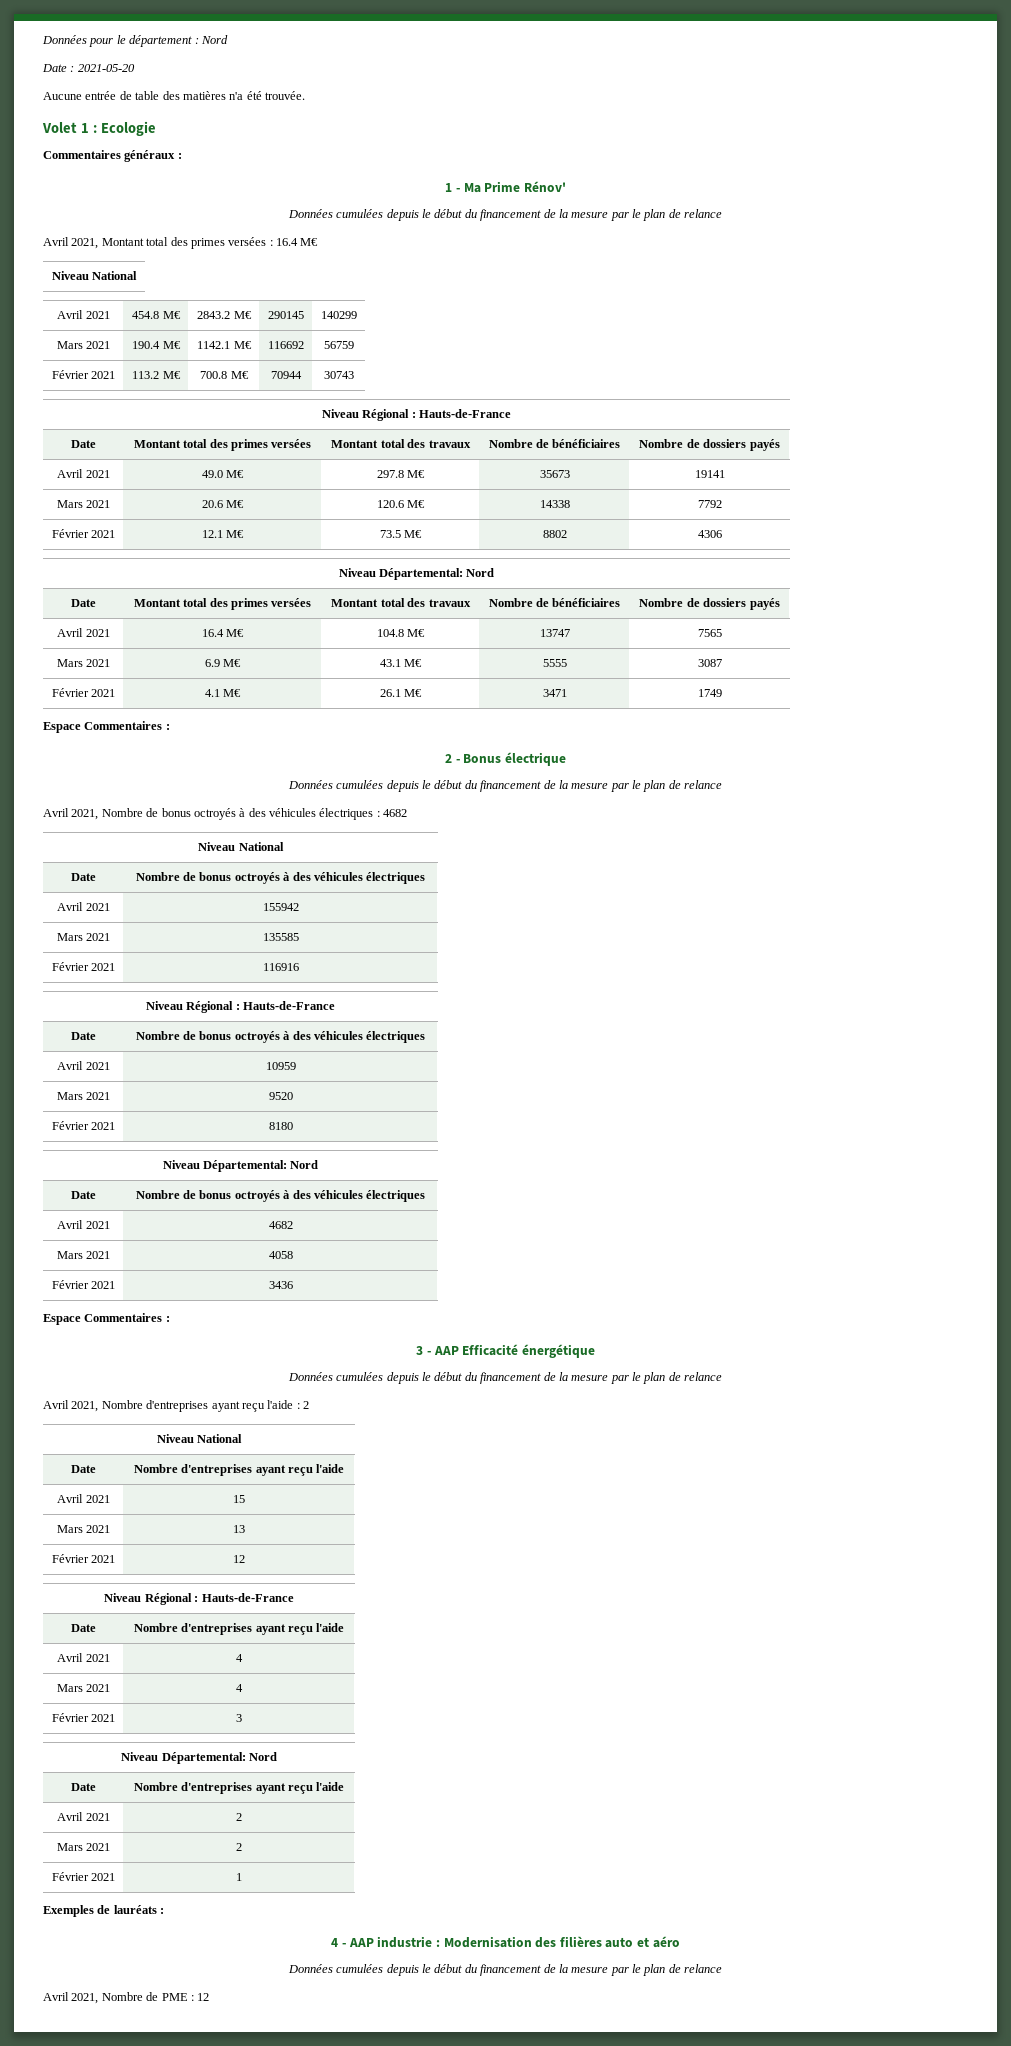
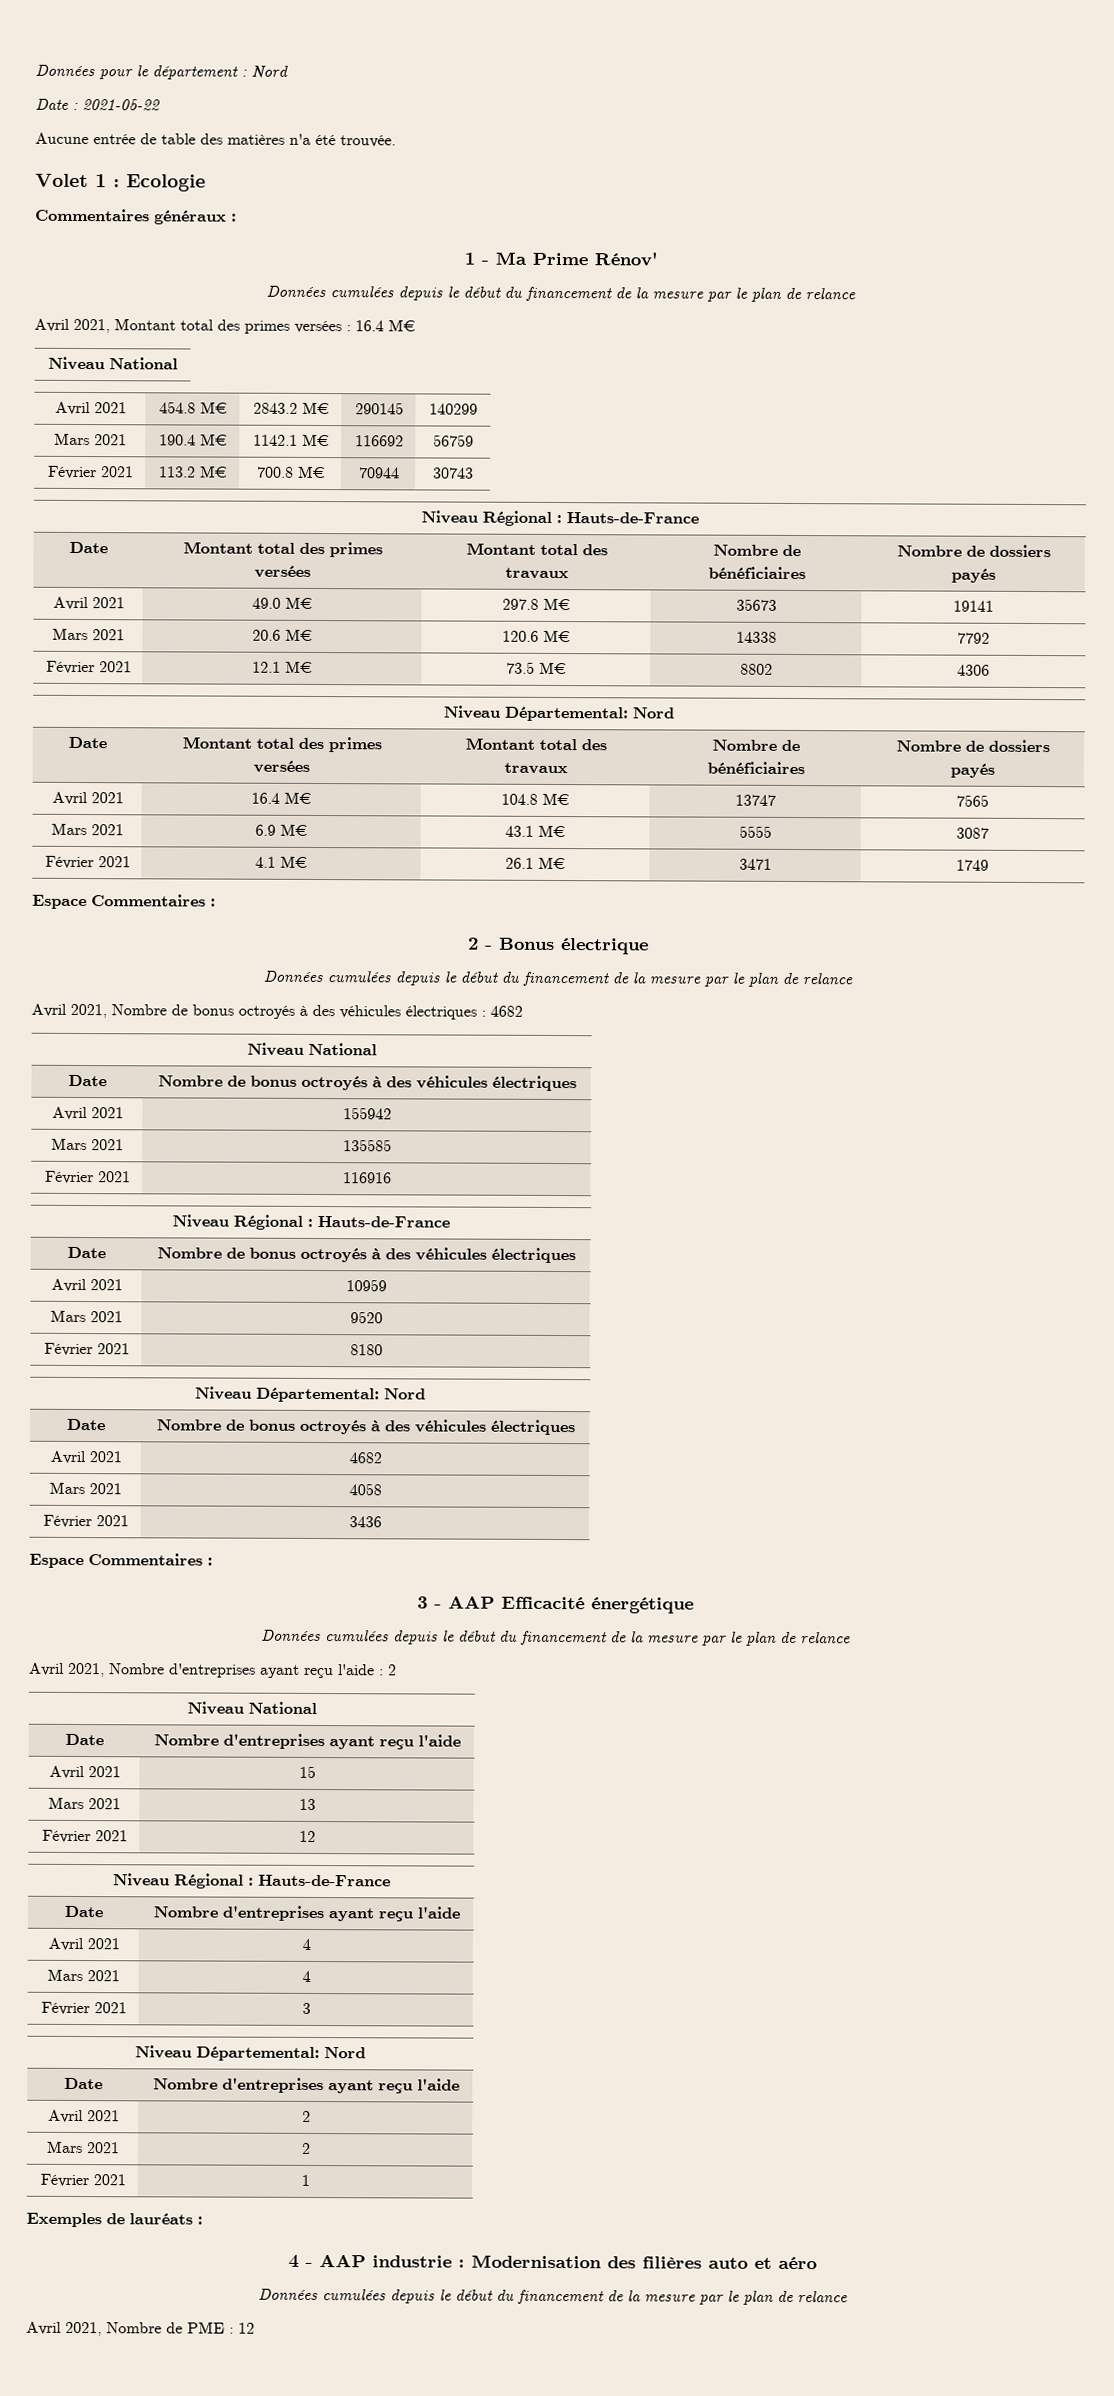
[77,64,135,72] 2021-05-20 -> [82,99,160,111] 2021-05-22

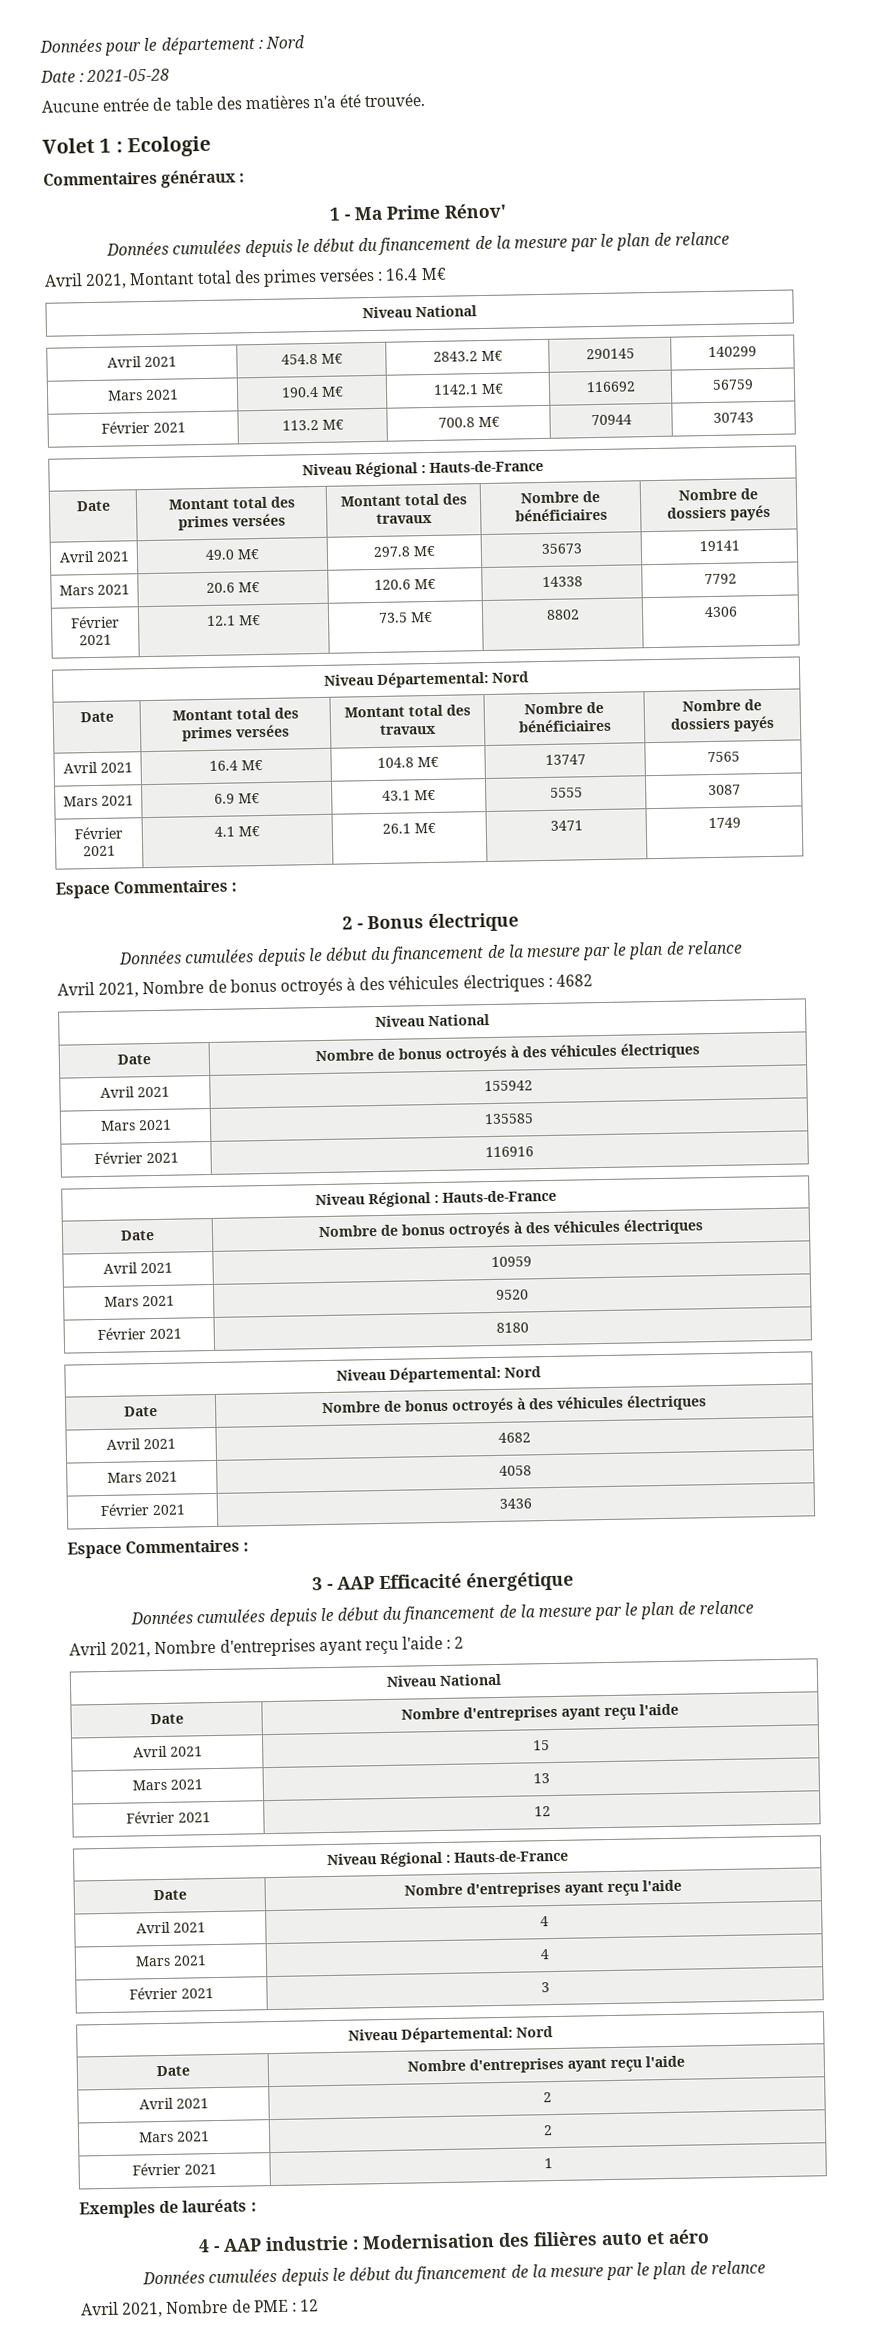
[82,99,160,111] 2021-05-22 -> [86,68,171,83] 2021-05-28

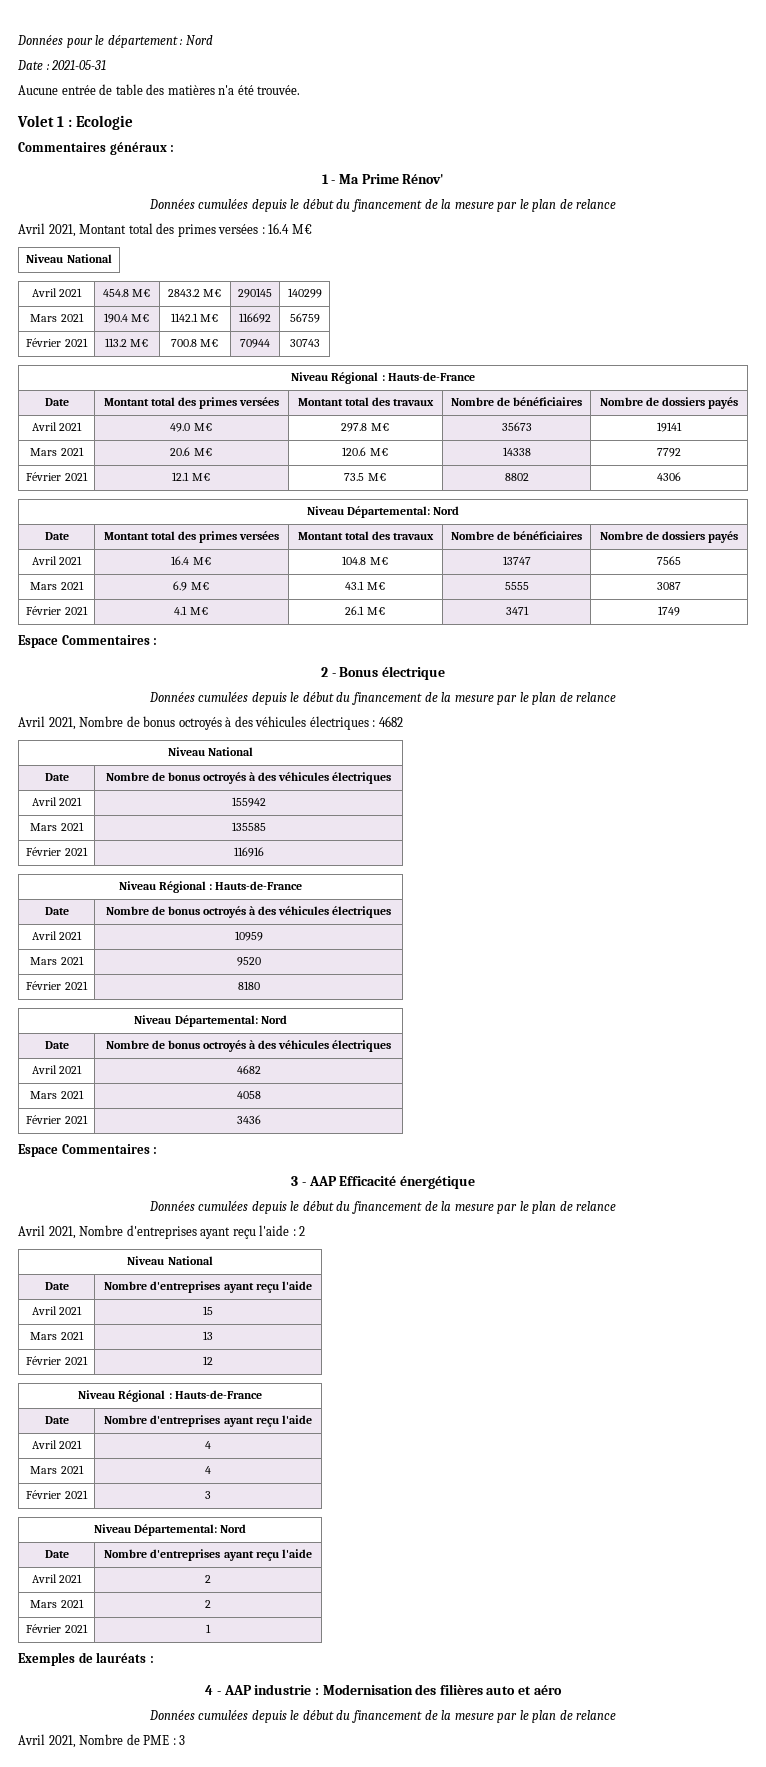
[86,68,171,83] 2021-05-28 -> [51,60,107,70] 2021-05-31
[299,2299,320,2312] 12 -> [179,1735,186,1745] 3

